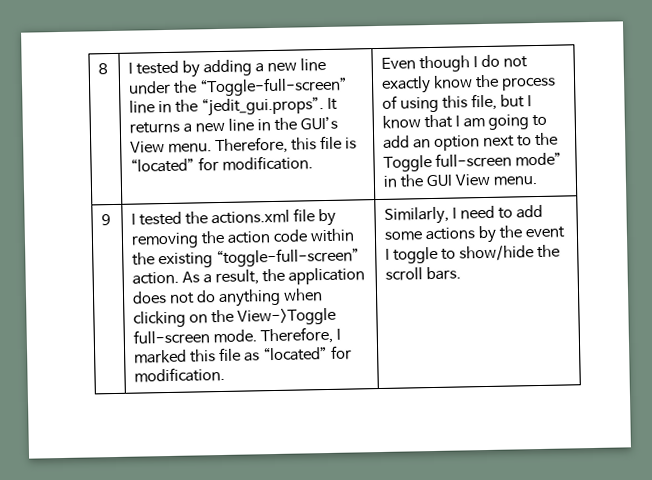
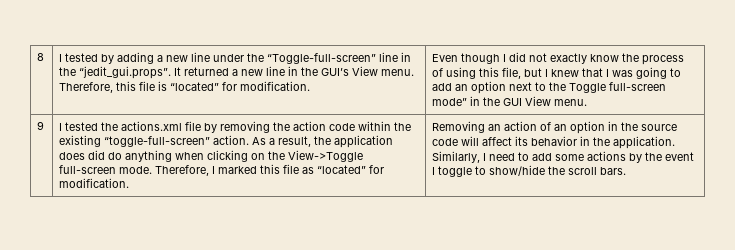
[129,121,181,134] returns -> [184,67,230,76] returned
[480,54,500,68] do -> [509,52,527,62] did
[382,115,422,129] know -> [551,69,580,77] knew
[462,117,485,128] am -> [612,70,634,77] was
[169,292,196,304] not -> [88,150,106,160] did
(226, 374) none -> [432,121,678,134] [432,136,676,149] Removing an action of an option in the source code will affect its behavior in the application.

